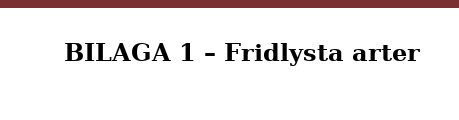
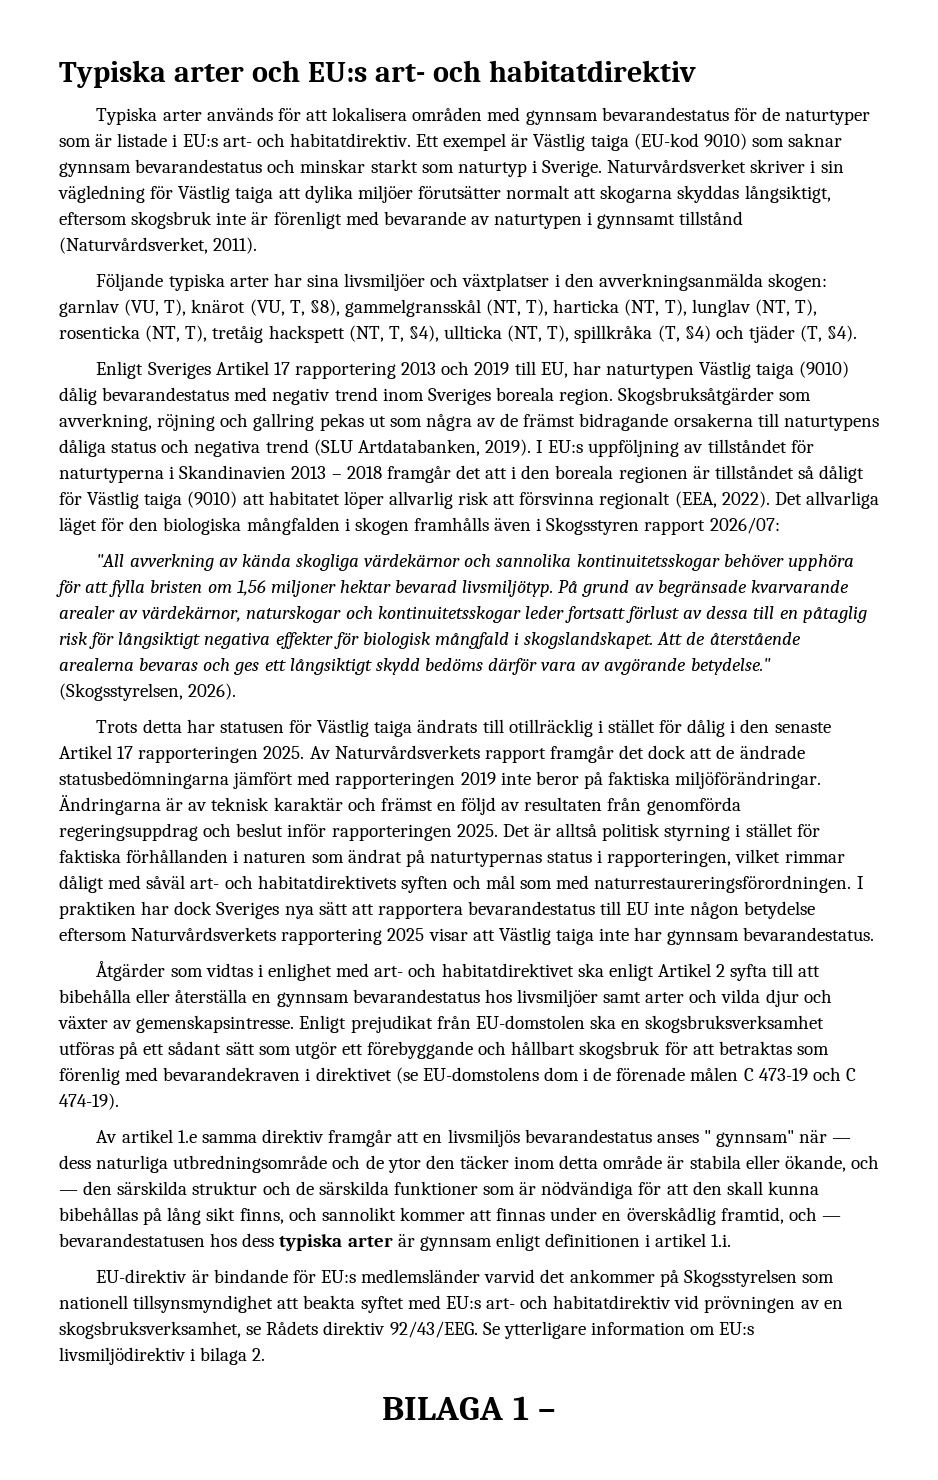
(64, 52) none -> [59,60,696,88] [96,107,871,125] [59,133,843,151] [59,159,844,177] [58,185,831,203] [59,211,744,229] [59,237,258,254] [96,273,827,291] [59,299,817,317] [59,325,858,343] [96,361,850,379] [59,387,812,405] [59,413,879,431] [59,439,814,457] [59,465,865,483] [59,491,879,509] [59,517,780,535] [96,554,854,571] [56,580,849,597] [59,606,867,623] [59,632,801,649] [59,658,771,675] [59,683,237,701] [96,719,831,737] [59,745,805,763] [59,771,822,789] [59,795,741,815] [59,823,820,841] [59,849,845,867] [59,875,864,893] [59,901,815,919] [59,927,875,945] [96,961,821,981] [59,989,832,1007] [58,1015,825,1033] [59,1041,829,1059] [59,1067,856,1085] [59,1093,119,1110] [96,1129,852,1147] [59,1155,879,1173] [59,1181,819,1199] [59,1207,841,1225] [59,1233,732,1251] [96,1269,834,1287] [59,1295,843,1313] [59,1321,755,1339] [59,1347,266,1365] Typiska arter och EU:s art- och habitatdirektiv // Typiska arter används för att lokalisera områden med gynnsam bevarandestatus för de naturtyper som är listade i EU:s art- och habitatdirektiv. Ett exempel är Västlig taiga (EU-kod 9010) som saknar gynnsam bevarandestatus och minskar starkt som naturtyp i Sverige. Naturvårdsverket skriver i sin vägledning för Västlig taiga att dylika miljöer förutsätter normalt att skogarna skyddas långsiktigt, eftersom skogsbruk inte är förenligt med bevarande av naturtypen i gynnsamt tillstånd (Naturvårdsverket, 2011). // Följande typiska arter har sina livsmiljöer och växtplatser i den avverkningsanmälda skogen: garnlav (VU, T), knärot (VU, T, §8), gammelgransskål (NT, T), harticka (NT, T), lunglav (NT, T), rosenticka (NT, T), tretåig hackspett (NT, T, §4), ullticka (NT, T), spillkråka (T, §4) och tjäder (T, §4). // Enligt Sveriges Artikel 17 rapportering 2013 och 2019 till EU, har naturtypen Västlig taiga (9010) dålig bevarandestatus med negativ trend inom Sveriges boreala region. Skogsbruksåtgärder som avverkning, röjning och gallring pekas ut som några av de främst bidragande orsakerna till naturtypens dåliga status och negativa trend (SLU Artdatabanken, 2019). I EU:s uppföljning av tillståndet för naturtyperna i Skandinavien 2013 – 2018 framgår det att i den boreala regionen är tillståndet så dåligt för Västlig taiga (9010) att habitatet löper allvarlig risk att försvinna regionalt (EEA, 2022). Det allvarliga läget för den biologiska mångfalden i skogen framhålls även i Skogsstyren rapport 2026/07: // "All avverkning av kända skogliga värdekärnor och sannolika kontinuitetsskogar behöver upphöra för att fylla bristen om 1,56 miljoner hektar bevarad livsmiljötyp. På grund av begränsade kvarvarande arealer av värdekärnor, naturskogar och kontinuitetsskogar leder fortsatt förlust av dessa till en påtaglig risk för långsiktigt negativa effekter för biologisk mångfald i skogslandskapet. Att de återstående arealerna bevaras och ges ett långsiktigt skydd bedöms därför vara av avgörande betydelse." (Skogsstyrelsen, 2026). // Trots detta har statusen för Västlig taiga ändrats till otillräcklig i stället för dålig i den senaste Artikel 17 rapporteringen 2025. Av Naturvårdsverkets rapport framgår det dock att de ändrade statusbedömningarna jämfört med rapporteringen 2019 inte beror på faktiska miljöförändringar. Ändringarna är av teknisk karaktär och främst en följd av resultaten från genomförda regeringsuppdrag och beslut inför rapporteringen 2025. Det är alltså politisk styrning i stället för faktiska förhållanden i naturen som ändrat på naturtypernas status i rapporteringen, vilket rimmar dåligt med såväl art- och habitatdirektivets syften och mål som med naturrestaureringsförordningen. I praktiken har dock Sveriges nya sätt att rapportera bevarandestatus till EU inte någon betydelse eftersom Naturvårdsverkets rapportering 2025 visar att Västlig taiga inte har gynnsam bevarandestatus. // Åtgärder som vidtas i enlighet med art- och habitatdirektivet ska enligt Artikel 2 syfta till att bibehålla eller återställa en gynnsam bevarandestatus hos livsmiljöer samt arter och vilda djur och växter av gemenskapsintresse. Enligt prejudikat från EU-domstolen ska en skogsbruksverksamhet utföras på ett sådant sätt som utgör ett förebyggande och hållbart skogsbruk för att betraktas som förenlig med bevarandekraven i direktivet (se EU-domstolens dom i de förenade målen C 473-19 och C 474-19). // Av artikel 1.e samma direktiv framgår att en livsmiljös bevarandestatus anses " gynnsam" när — dess naturliga utbredningsområde och de ytor den täcker inom detta område är stabila eller ökande, och — den särskilda struktur och de särskilda funktioner som är nödvändiga för att den skall kunna bibehållas på lång sikt finns, och sannolikt kommer att finnas under en överskådlig framtid, och — bevarandestatusen hos dess typiska arter är gynnsam enligt definitionen i artikel 1.i. // EU-direktiv är bindande för EU:s medlemsländer varvid det ankommer på Skogsstyrelsen som nationell tillsynsmyndighet att beakta syftet med EU:s art- och habitatdirektiv vid prövningen av en skogsbruksverksamhet, se Rådets direktiv 92/43/EEG. Se ytterligare information om EU:s livsmiljödirektiv i bilaga 2. //
[224,43,420,66] Fridlysta arter -> (556, 1414) none

